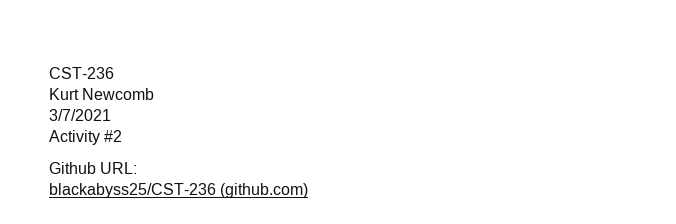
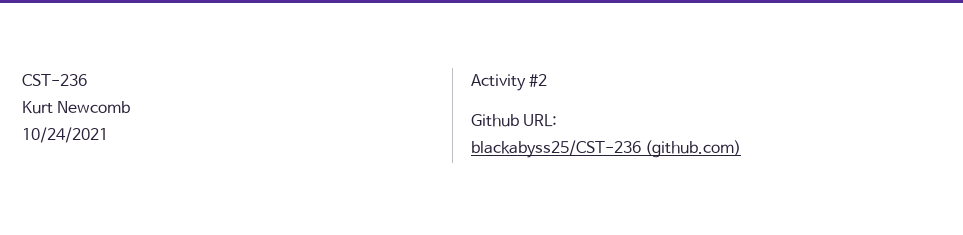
[49,109,111,121] 3/7/2021 -> [22,127,108,143] 10/24/2021

